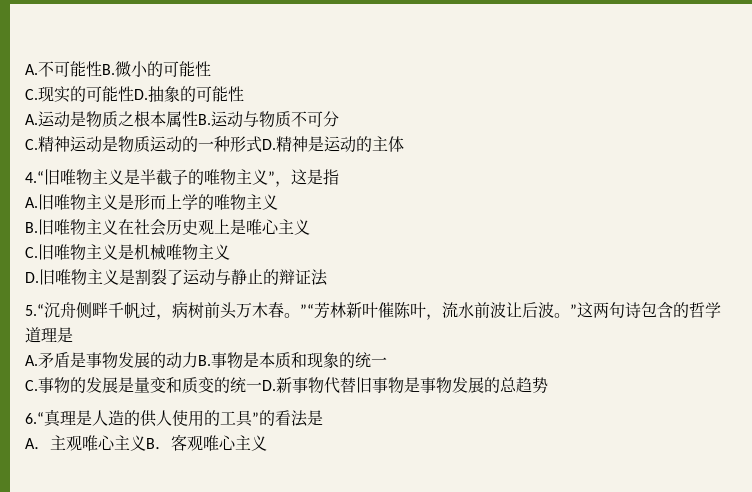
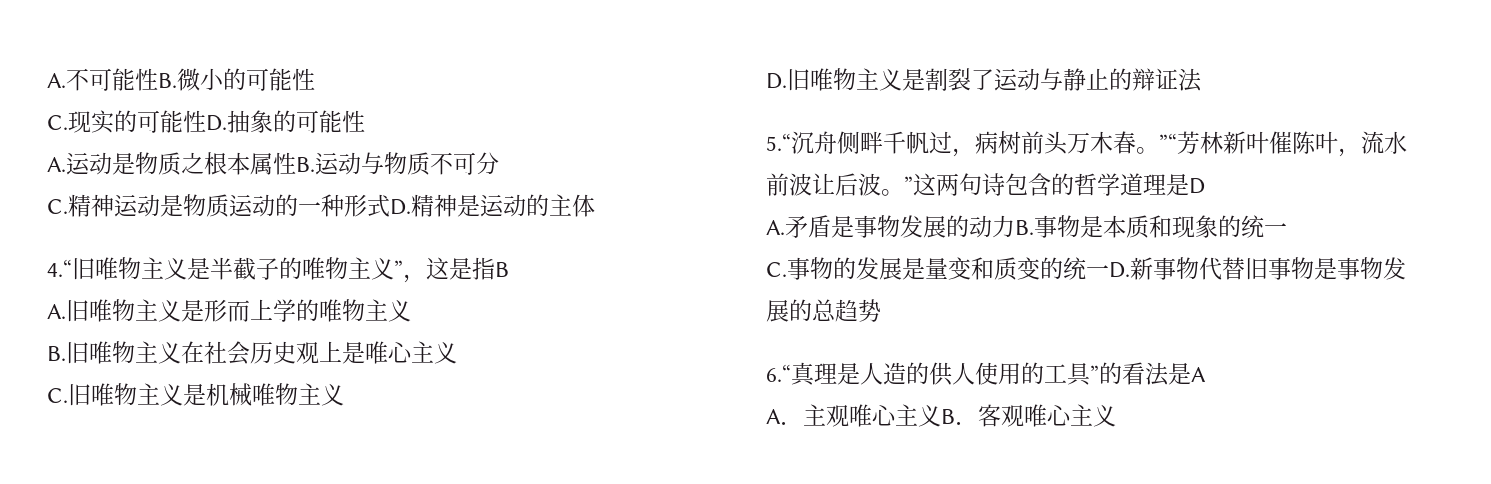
(339, 177) none -> [495,262,509,277] B
(73, 335) none -> [1189,178,1205,194] D
(323, 418) none -> [1191,367,1206,382] A

